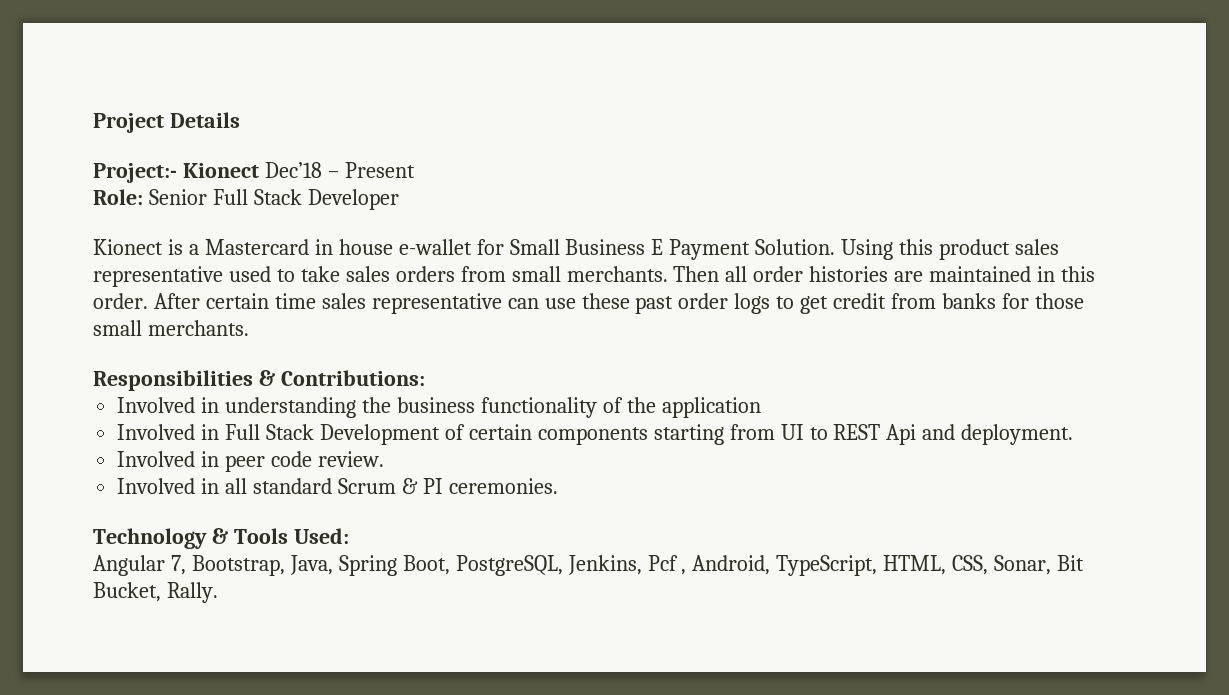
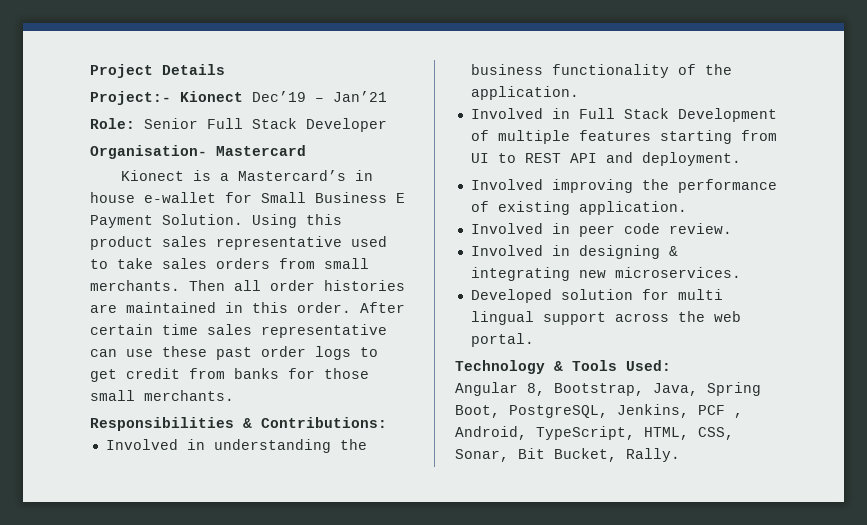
[264,162,415,178] Dec’18 – Present -> [252,91,387,102] Dec’19 – Jan’21
(399, 199) none -> [90,145,306,159] // Organisation- Mastercard
[204,239,309,255] Mastercard -> [238,170,347,181] Mastercard’s
[661,397,761,418] application -> [470,86,579,100] application.
[468,424,648,445] certain components -> [497,130,651,144] multiple features
[886,424,917,445] Api -> [569,153,597,163] API
(1074, 434) none -> [470,179,777,193] [470,201,687,215] // Involved improving the performance of existing application.
[225,478,558,494] all standard Scrum & PI ceremonies. -> [578,245,678,259] [470,267,741,281] [470,289,723,303] [470,311,741,325] [470,333,534,347] designing & integrating new microservices. // Developed solution for multi lingual support across the web portal.
[170,555,186,575] 7, -> [527,383,545,396] 8,
[647,555,678,571] Pcf -> [698,405,725,415] PCF

